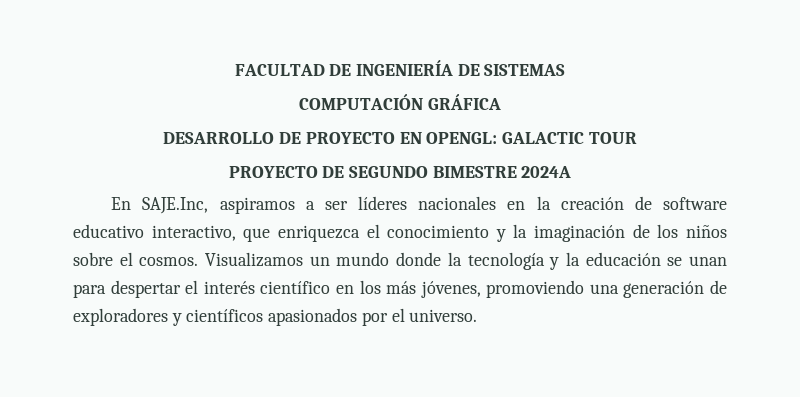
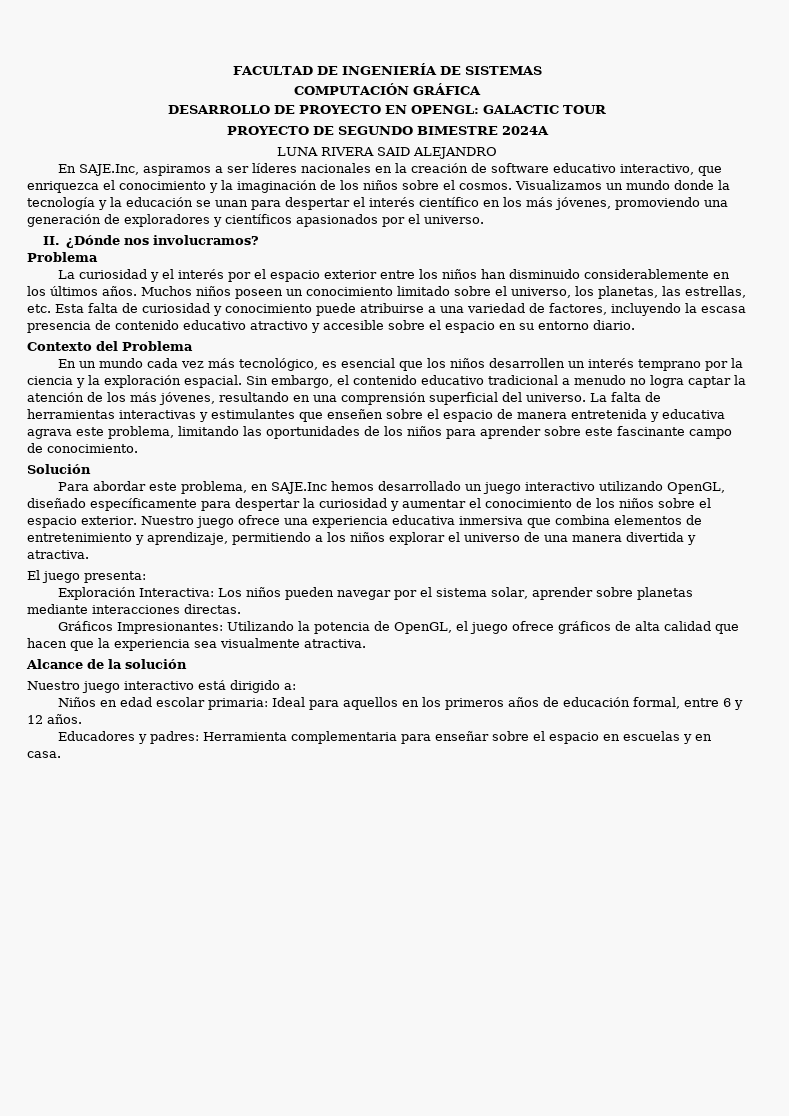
(572, 172) none -> [277,147,497,159] // LUNA RIVERA SAID ALEJANDRO
(478, 315) none -> [42,235,259,248] [27,252,98,262] [58,269,731,282] [27,286,746,299] [27,303,746,316] [27,320,635,333] [27,341,193,351] [58,358,744,371] [27,375,746,388] [27,392,661,405] [27,409,725,422] [27,426,732,439] [27,443,138,453] [27,464,91,474] [58,481,726,494] [27,498,711,511] [27,515,702,528] [27,532,696,545] [27,550,89,559] [27,570,146,583] [58,587,694,600] [27,604,241,614] [58,621,740,634] [27,638,366,651] [26,659,187,669] [27,680,296,693] [58,697,744,710] [27,714,82,724] [58,731,713,744] [27,751,61,758] // II. ¿Dónde nos involucramos? // Problema // La curiosidad y el interés por el espacio exterior entre los niños han disminuido considerablemente en los últimos años. Muchos niños poseen un conocimiento limitado sobre el universo, los planetas, las estrellas, etc. Esta falta de curiosidad y conocimiento puede atribuirse a una variedad de factores, incluyendo la escasa presencia de contenido educativo atractivo y accesible sobre el espacio en su entorno diario. // Contexto del Problema // En un mundo cada vez más tecnológico, es esencial que los niños desarrollen un interés temprano por la ciencia y la exploración espacial. Sin embargo, el contenido educativo tradicional a menudo no logra captar la atención de los más jóvenes, resultando en una comprensión superficial del universo. La falta de herramientas interactivas y estimulantes que enseñen sobre el espacio de manera entretenida y educativa agrava este problema, limitando las oportunidades de los niños para aprender sobre este fascinante campo de conocimiento. // Solución // Para abordar este problema, en SAJE.Inc hemos desarrollado un juego interactivo utilizando OpenGL, diseñado específicamente para despertar la curiosidad y aumentar el conocimiento de los niños sobre el espacio exterior. Nuestro juego ofrece una experiencia educativa inmersiva que combina elementos de entretenimiento y aprendizaje, permitiendo a los niños explorar el universo de una manera divertida y atractiva. // El juego presenta: // Exploración Interactiva: Los niños pueden navegar por el sistema solar, aprender sobre planetas mediante interacciones directas. // Gráficos Impresionantes: Utilizando la potencia de OpenGL, el juego ofrece gráficos de alta calidad que hacen que la experiencia sea visualmente atractiva. // Alcance de la solución // Nuestro juego interactivo está dirigido a: // Niños en edad escolar primaria: Ideal para aquellos en los primeros años de educación formal, entre 6 y 12 años. // Educadores y padres: Herramienta complementaria para enseñar sobre el espacio en escuelas y en casa.

